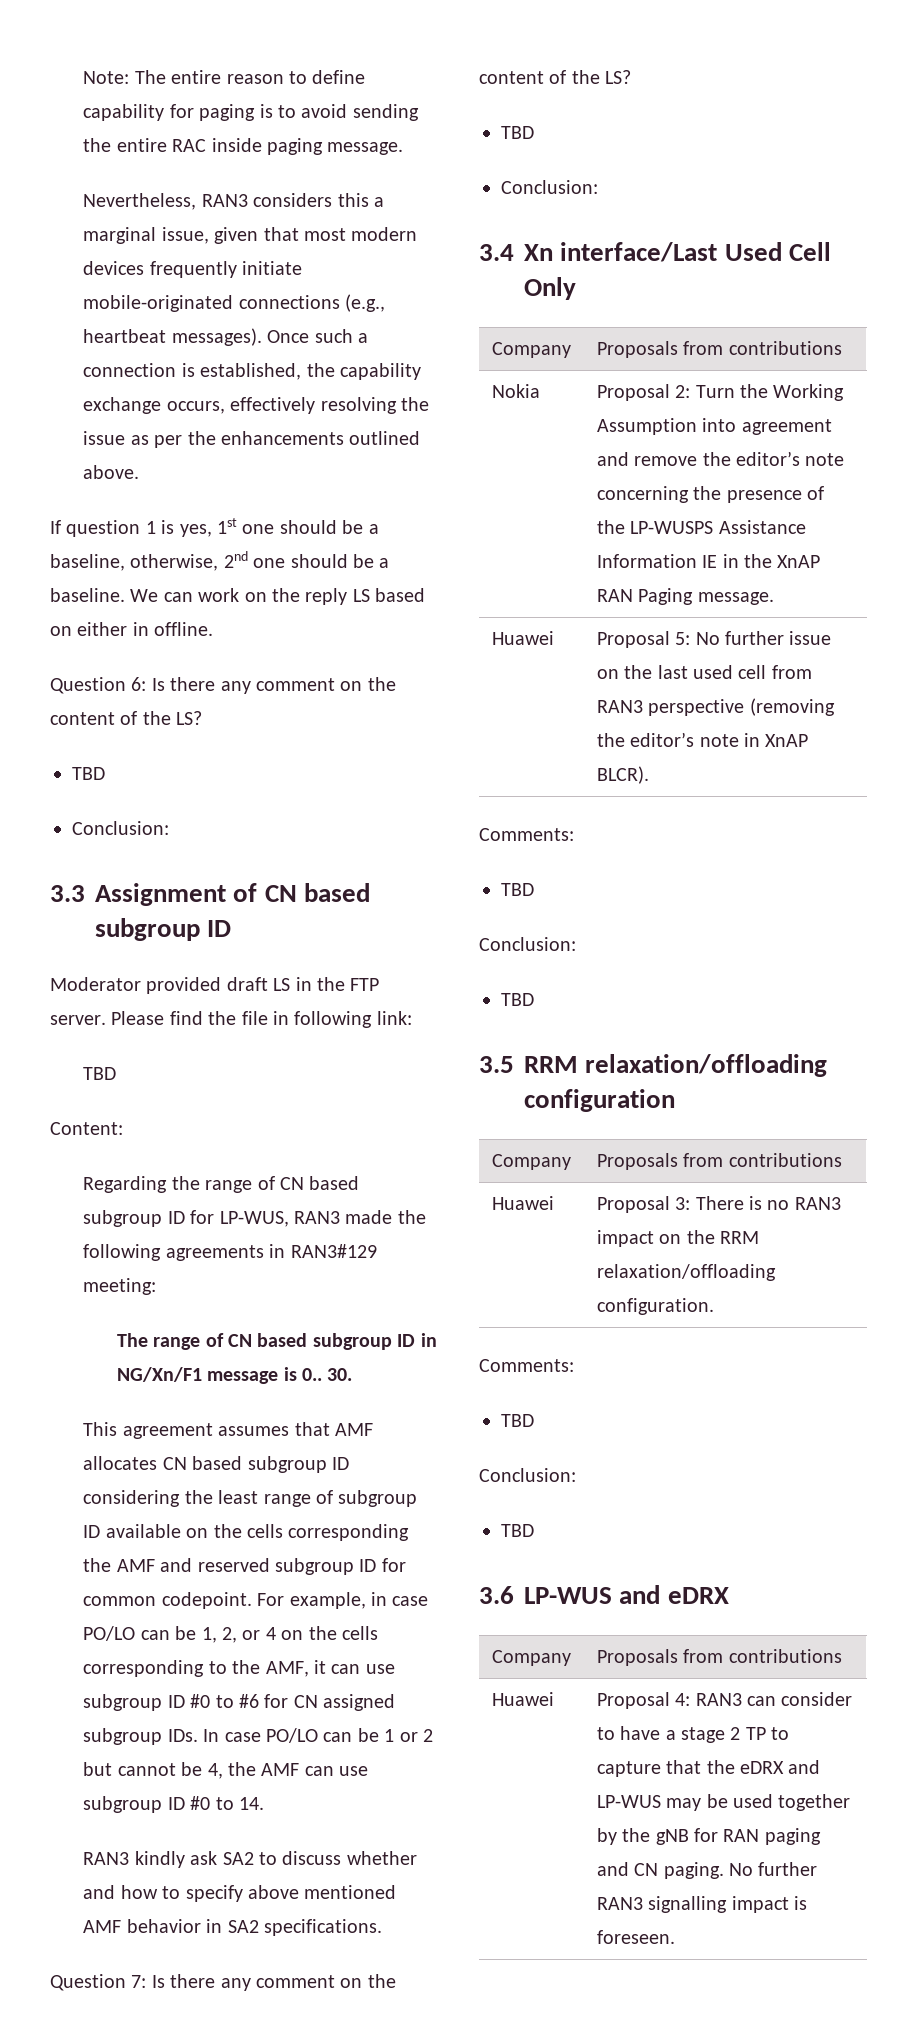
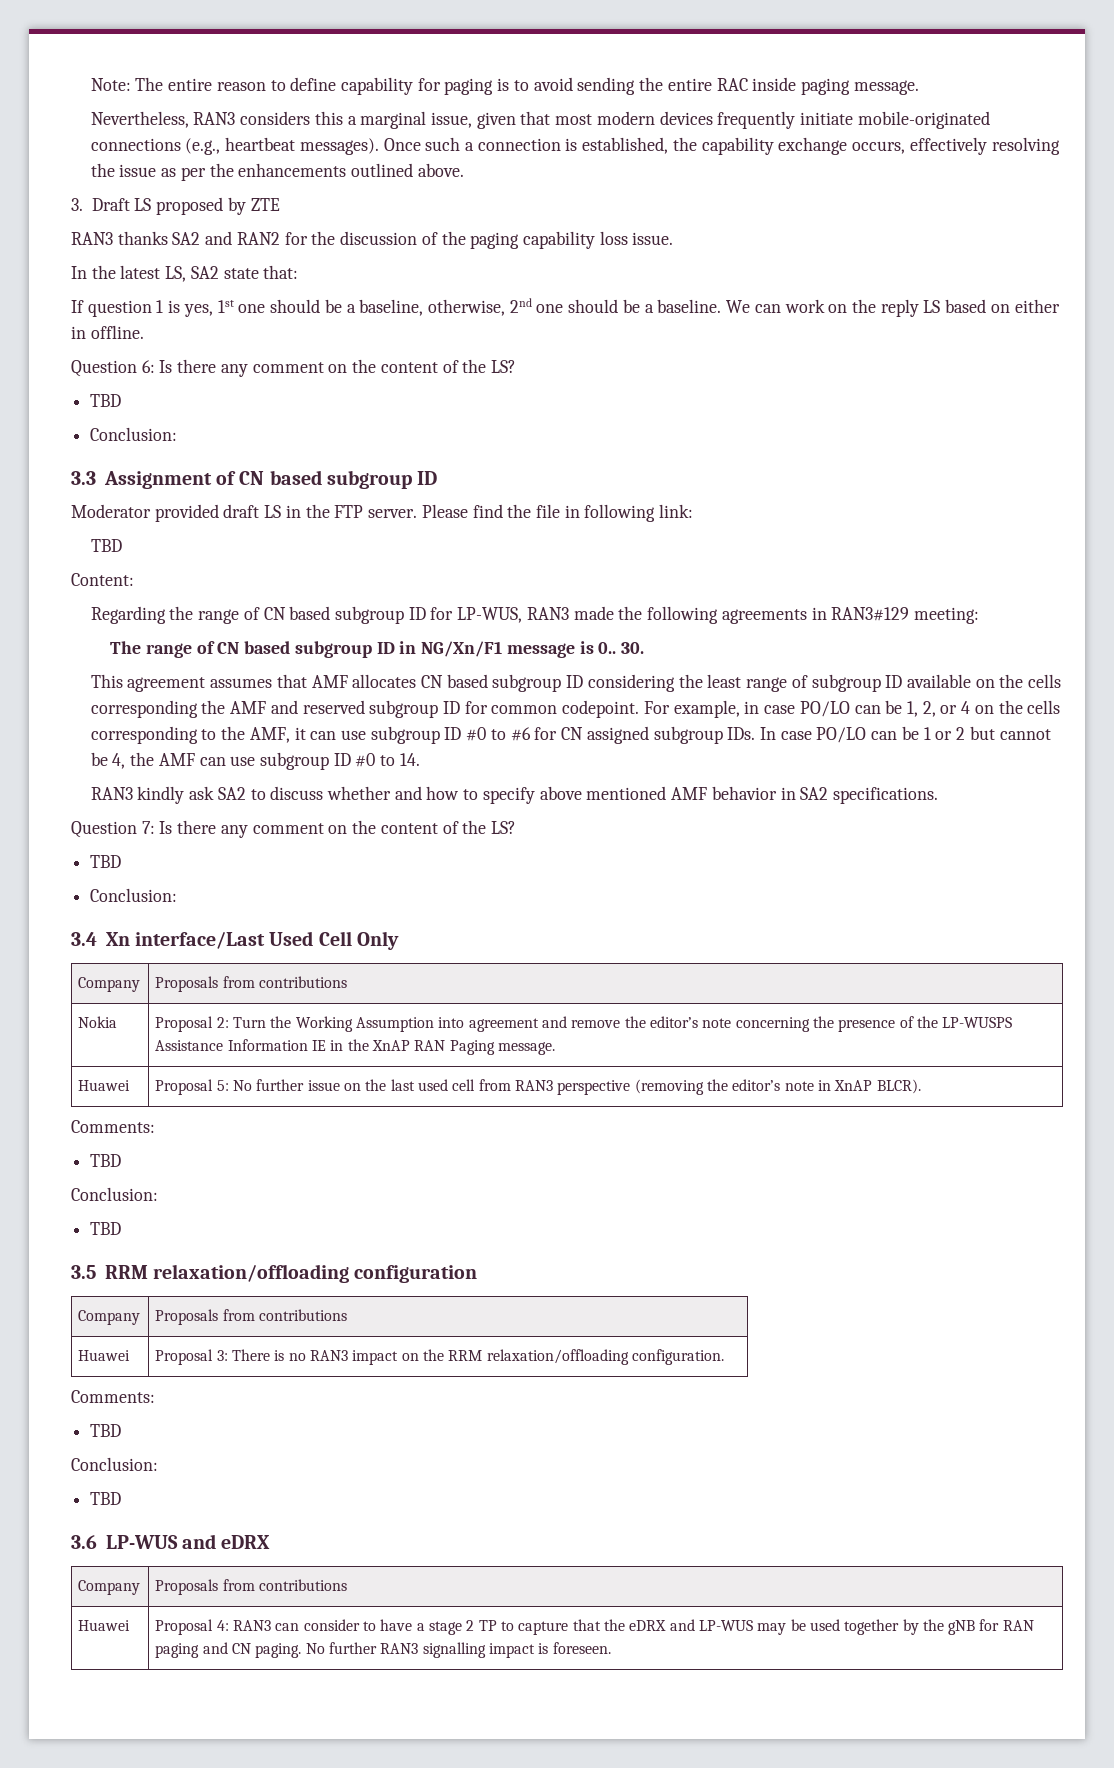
(140, 472) none -> [71,197,280,215] [71,231,674,249] [71,265,299,282] // 3. Draft LS proposed by ZTE // RAN3 thanks SA2 and RAN2 for the discussion of the paging capability loss issue. // In the latest LS, SA2 state that:

